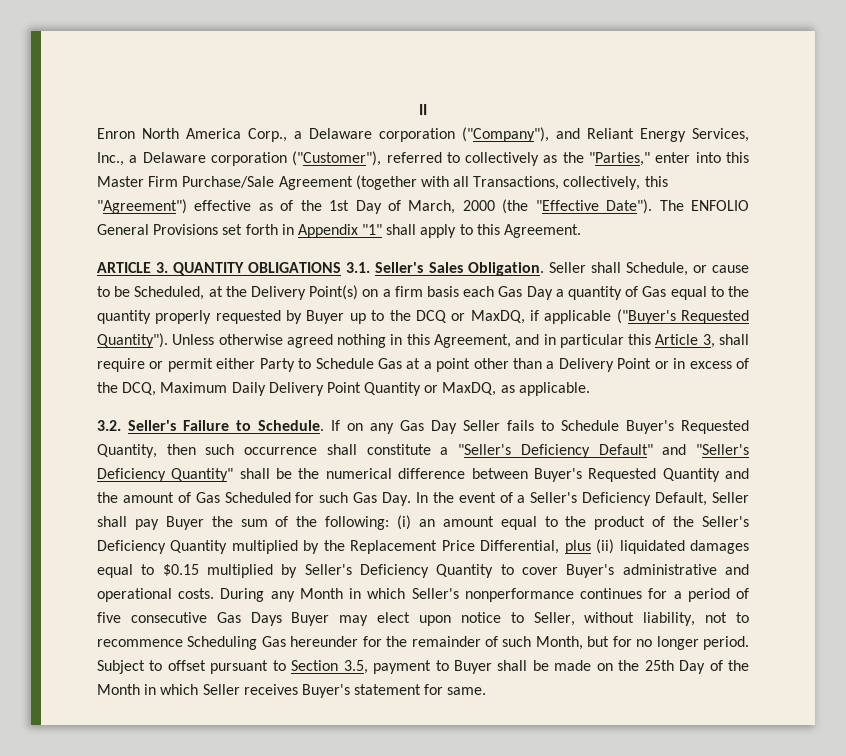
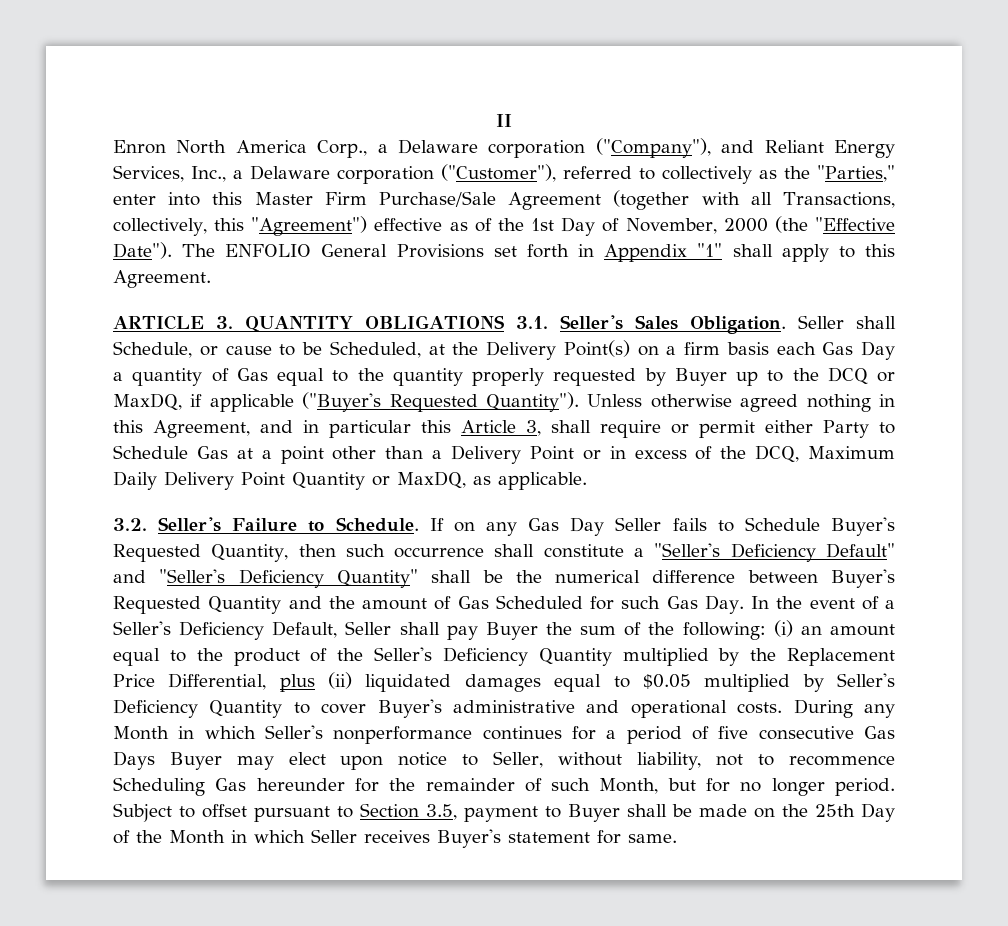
[408,200,456,214] March, -> [625,218,717,234] November,
[162,564,199,576] $0.15 -> [642,674,691,689] $0.05

